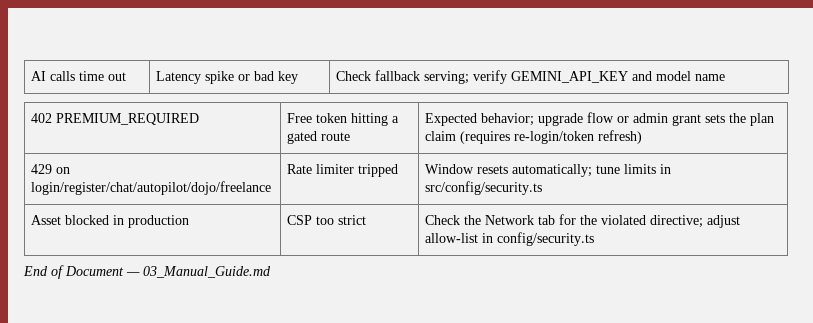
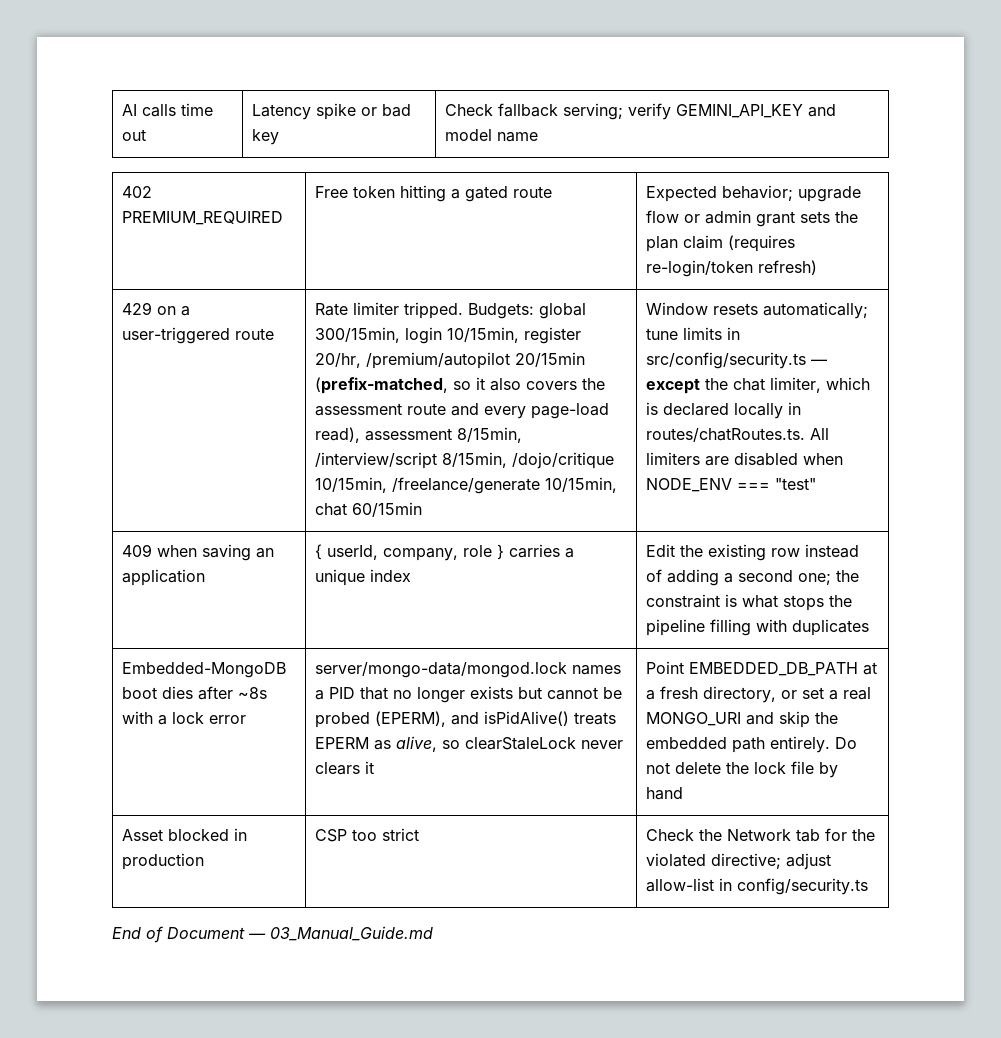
[30,181,271,195] login/register/chat/autopilot/dojo/freelance -> [180,306,190,316] [121,327,274,344] a user-triggered route
[357,164,398,177] tripped -> [403,302,586,319] [314,327,581,344] [314,352,585,369] [314,377,605,394] [314,403,609,419] [314,427,522,443] [314,452,614,469] [314,477,617,494] [314,502,422,517] tripped. Budgets: global 300/15min, login 10/15min, register 20/hr, /premium/autopilot 20/15min (prefix-matched, so it also covers the assessment route and every page-load read), assessment 8/15min, /interview/script 8/15min, /dojo/critique 10/15min, /freelance/generate 10/15min, chat 60/15min
(542, 188) none -> [810,359,827,365] [645,377,870,394] [645,402,801,419] [645,428,829,442] [645,452,843,466] [645,478,816,492] [121,544,274,561] [121,569,205,586] [314,544,574,561] [314,569,411,586] [645,544,859,561] [645,569,859,586] [645,594,852,611] [645,619,869,636] [121,662,286,678] [121,686,267,700] [121,711,246,725] [314,662,621,678] [314,686,622,703] [314,711,616,728] [314,736,623,752] [314,761,374,775] [645,661,877,676] [645,686,871,703] [645,711,838,728] [645,736,857,753] [645,761,838,778] [645,787,683,800] — except the chat limiter, which is declared locally in routes/chatRoutes.ts. All limiters are disabled when NODE_ENV === "test" // 409 when saving an application | { userId, company, role } carries a unique index | Edit the existing row instead of adding a second one; the constraint is what stops the pipeline filling with duplicates // Embedded-MongoDB boot dies after ~8s with a lock error | server/mongo-data/mongod.lock names a PID that no longer exists but cannot be probed (EPERM), and isPidAlive() treats EPERM as alive, so clearStaleLock never clears it | Point EMBEDDED_DB_PATH at a fresh directory, or set a real MONGO_URI and skip the embedded path entirely. Do not delete the lock file by hand

